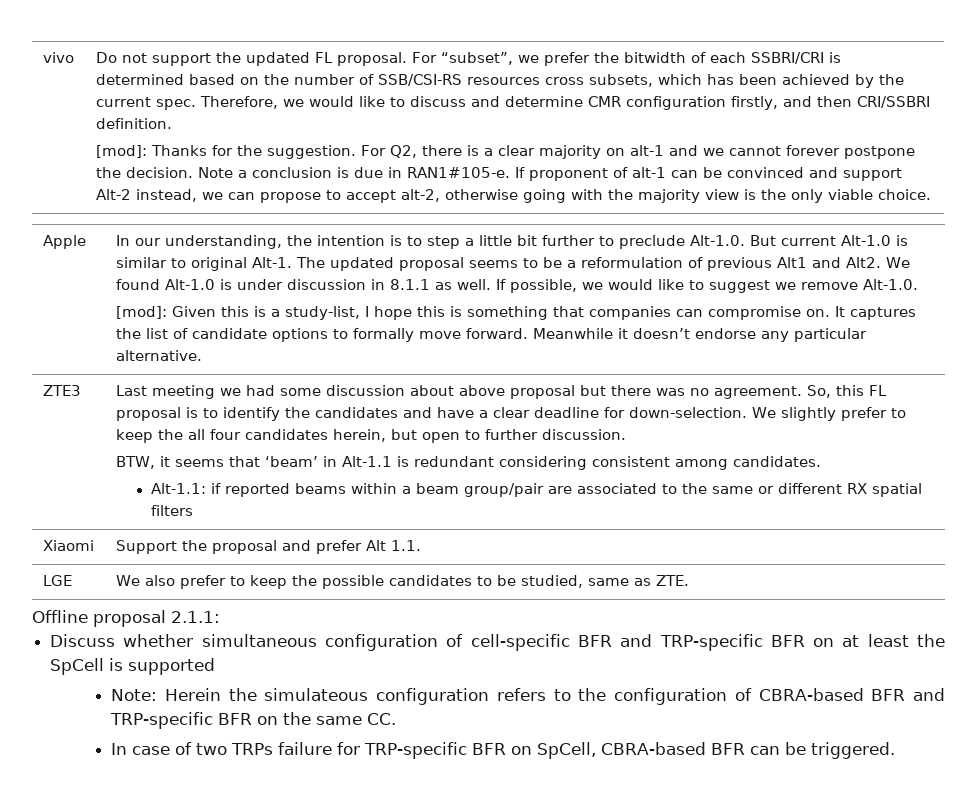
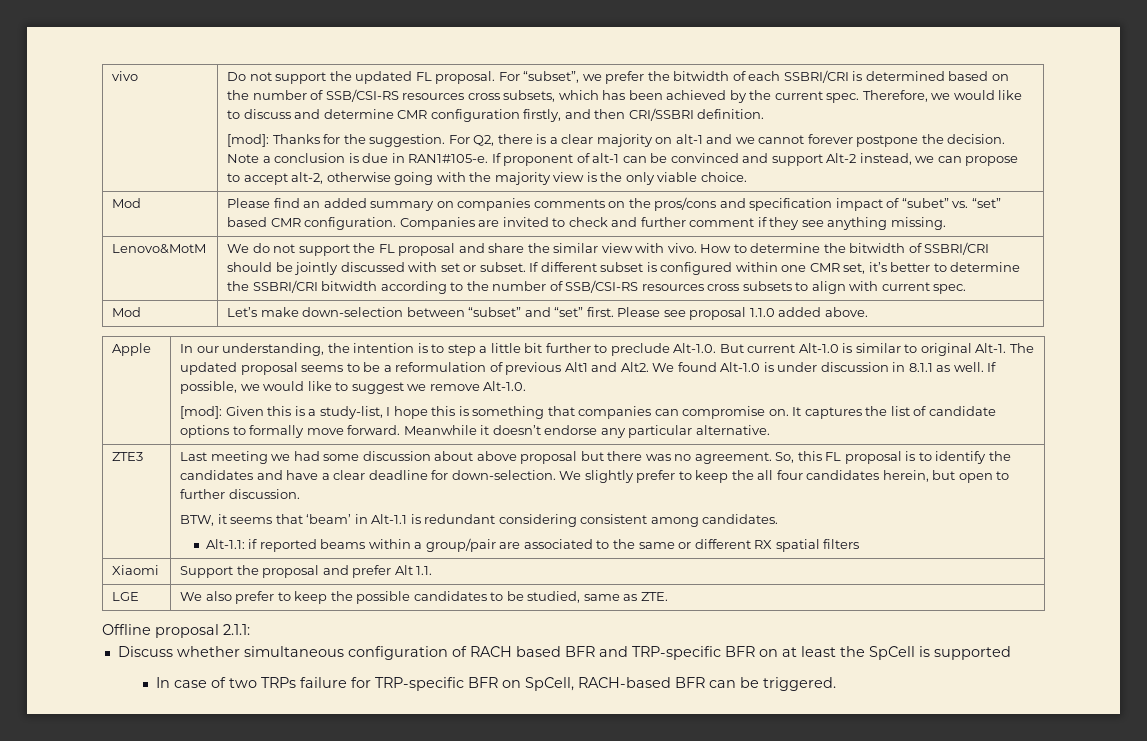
(931, 194) none -> [112,198,142,208] [227,197,1001,211] [227,217,946,230] [112,244,207,254] [227,242,990,256] [227,262,1021,275] [227,280,967,294] [112,307,142,317] [227,307,868,320] // Mod | Please find an added summary on companies comments on the pros/cons and specification impact of “subet” vs. “set” based CMR configuration. Companies are invited to check and further comment if they see anything missing. // Lenovo&MotM | We do not support the FL proposal and share the similar view with vivo. How to determine the bitwidth of SSBRI/CRI should be jointly discussed with set or subset. If different subset is configured within one CMR set, it’s better to determine the SSBRI/CRI bitwidth according to the number of SSB/CSI-RS resources cross subsets to align with current spec. // Mod | Let’s make down-selection between “subset” and “set” first. Please see proposal 1.1.0 added above.
[415,483,459,494] beam -> (423, 545) none
[470,634,570,651] cell-specific -> [469,646,561,657] RACH based
[111,688,946,705] [110,712,397,729] // Note: Herein the simulateous configuration refers to the configuration of CBRA-based BFR and TRP-specific BFR on the same CC. -> (1011, 653) none
[601,742,707,755] CBRA-based -> [578,677,672,688] RACH-based

